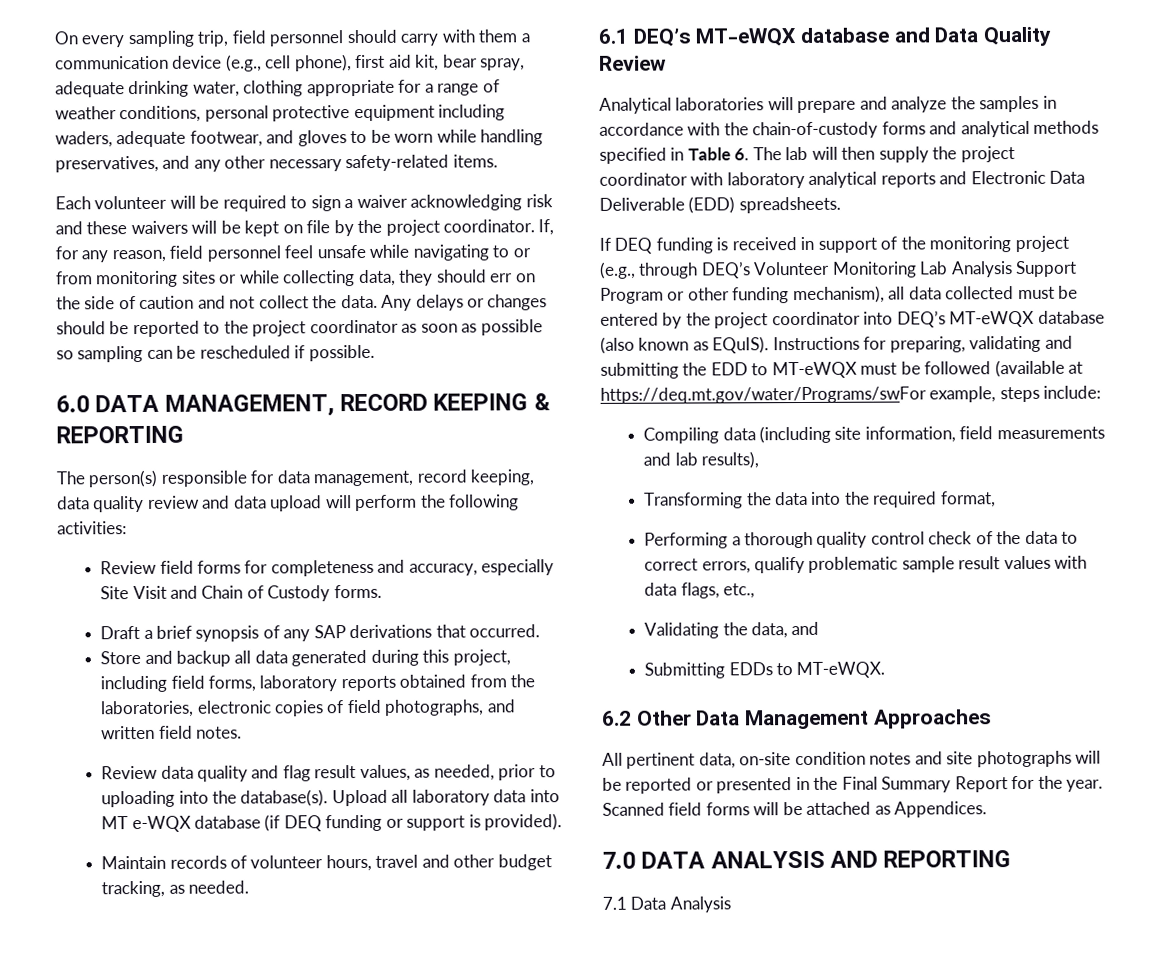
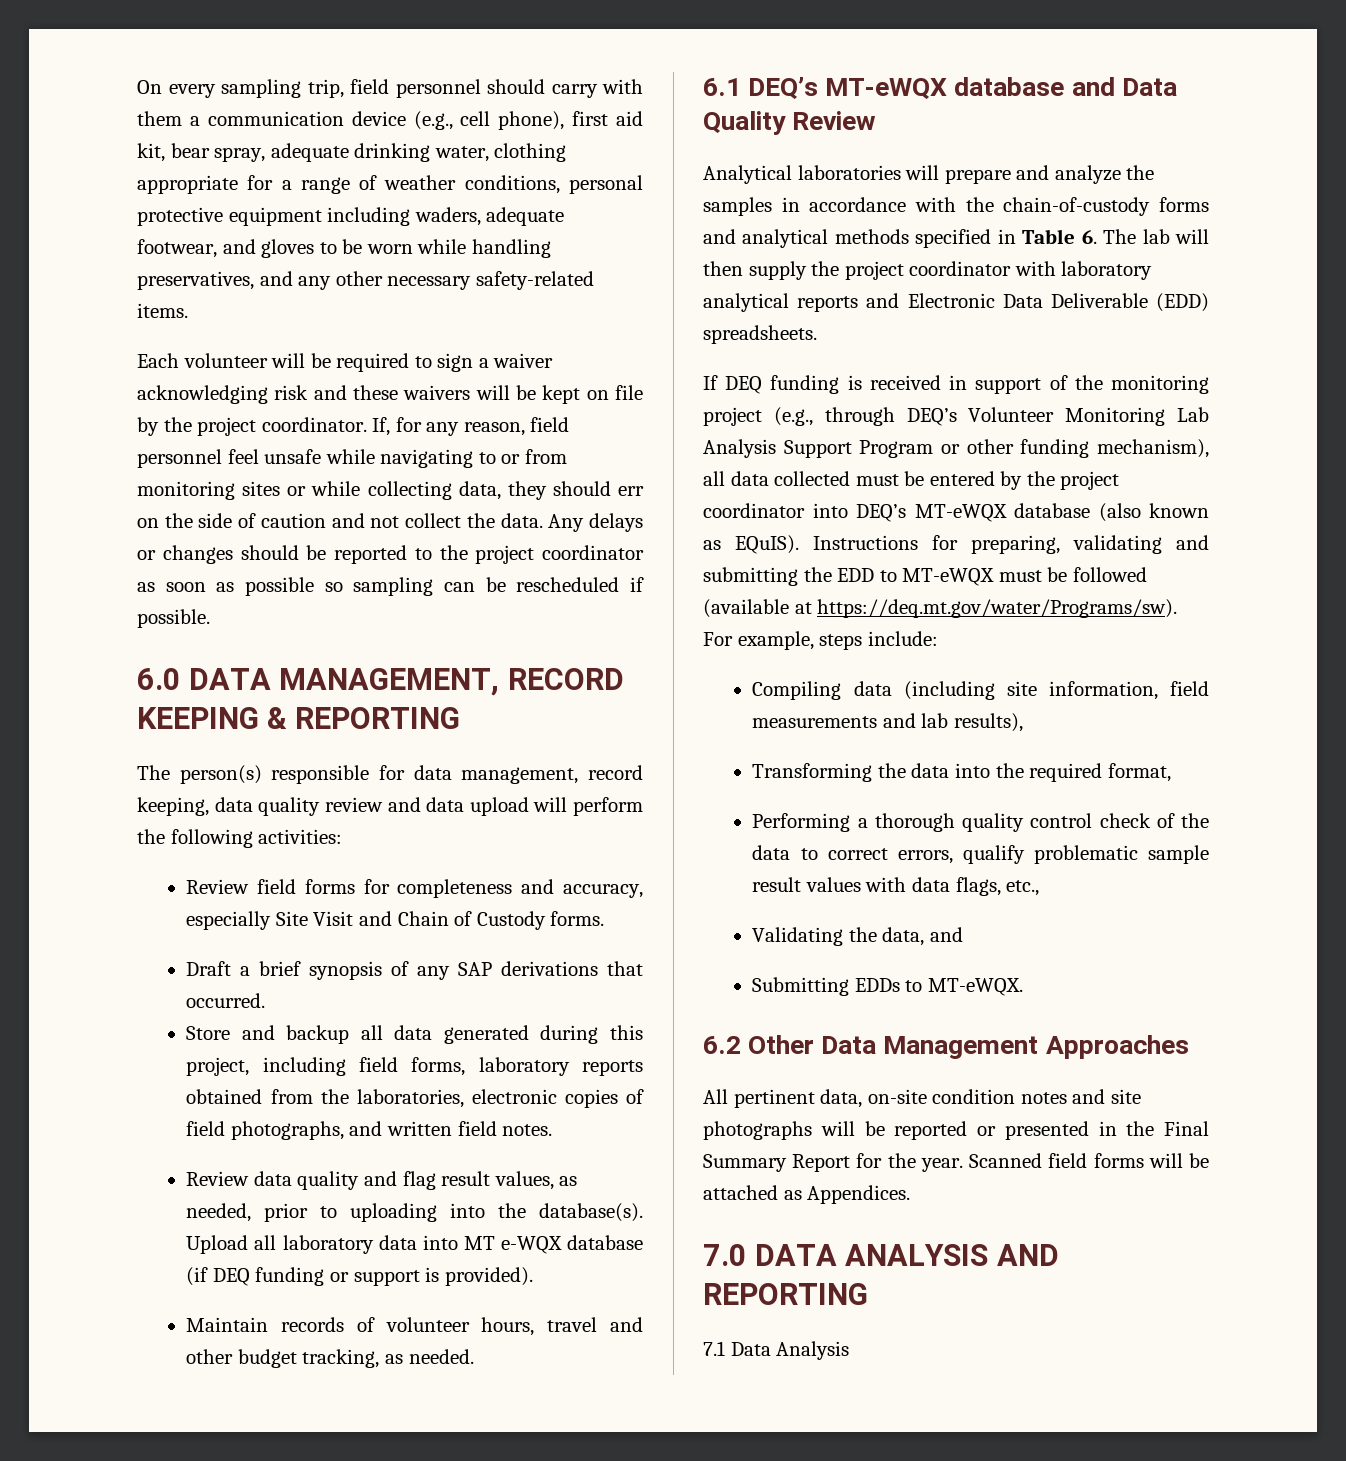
[600,386,927,404] https://deq.mt.gov/water/Programs/swFor -> [817,599,1178,618] [703,632,733,646] https://deq.mt.gov/water/Programs/sw). For

